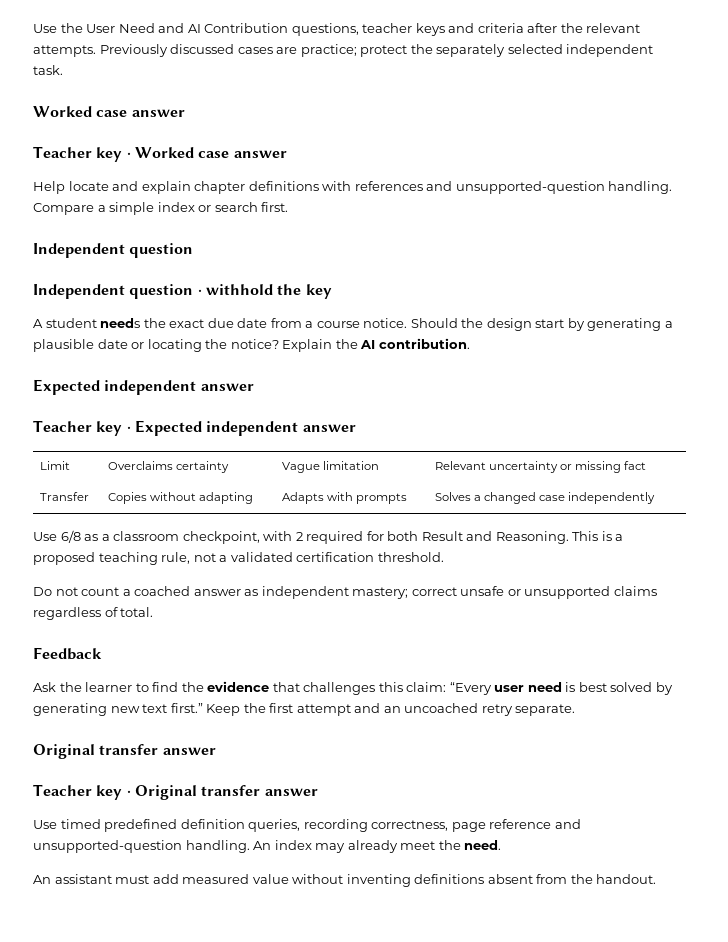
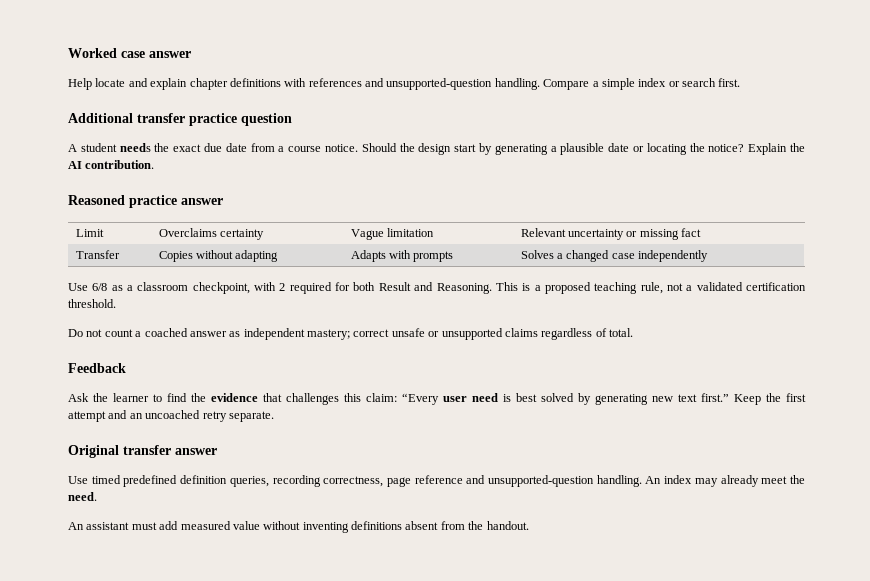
[33,23,641,36] [33,44,654,57] [33,65,63,75] [33,106,185,117] [33,146,131,162] Use the User Need and AI Contribution questions, teacher keys and criteria after the relevant attempts. Previously discussed cases are practice; protect the separately selected independent task. // Worked case answer // Teacher key · -> (68, 53) none
[33,243,194,258] [33,284,332,299] Independent question // Independent question · withhold the key -> [68,113,292,126] Additional transfer practice question
[33,379,254,395] [33,420,299,436] Expected independent answer // Teacher key · Expected independent -> [68,195,177,208] Reasoned practice
[33,784,318,800] // Teacher key · Original transfer answer -> (217, 451) none

